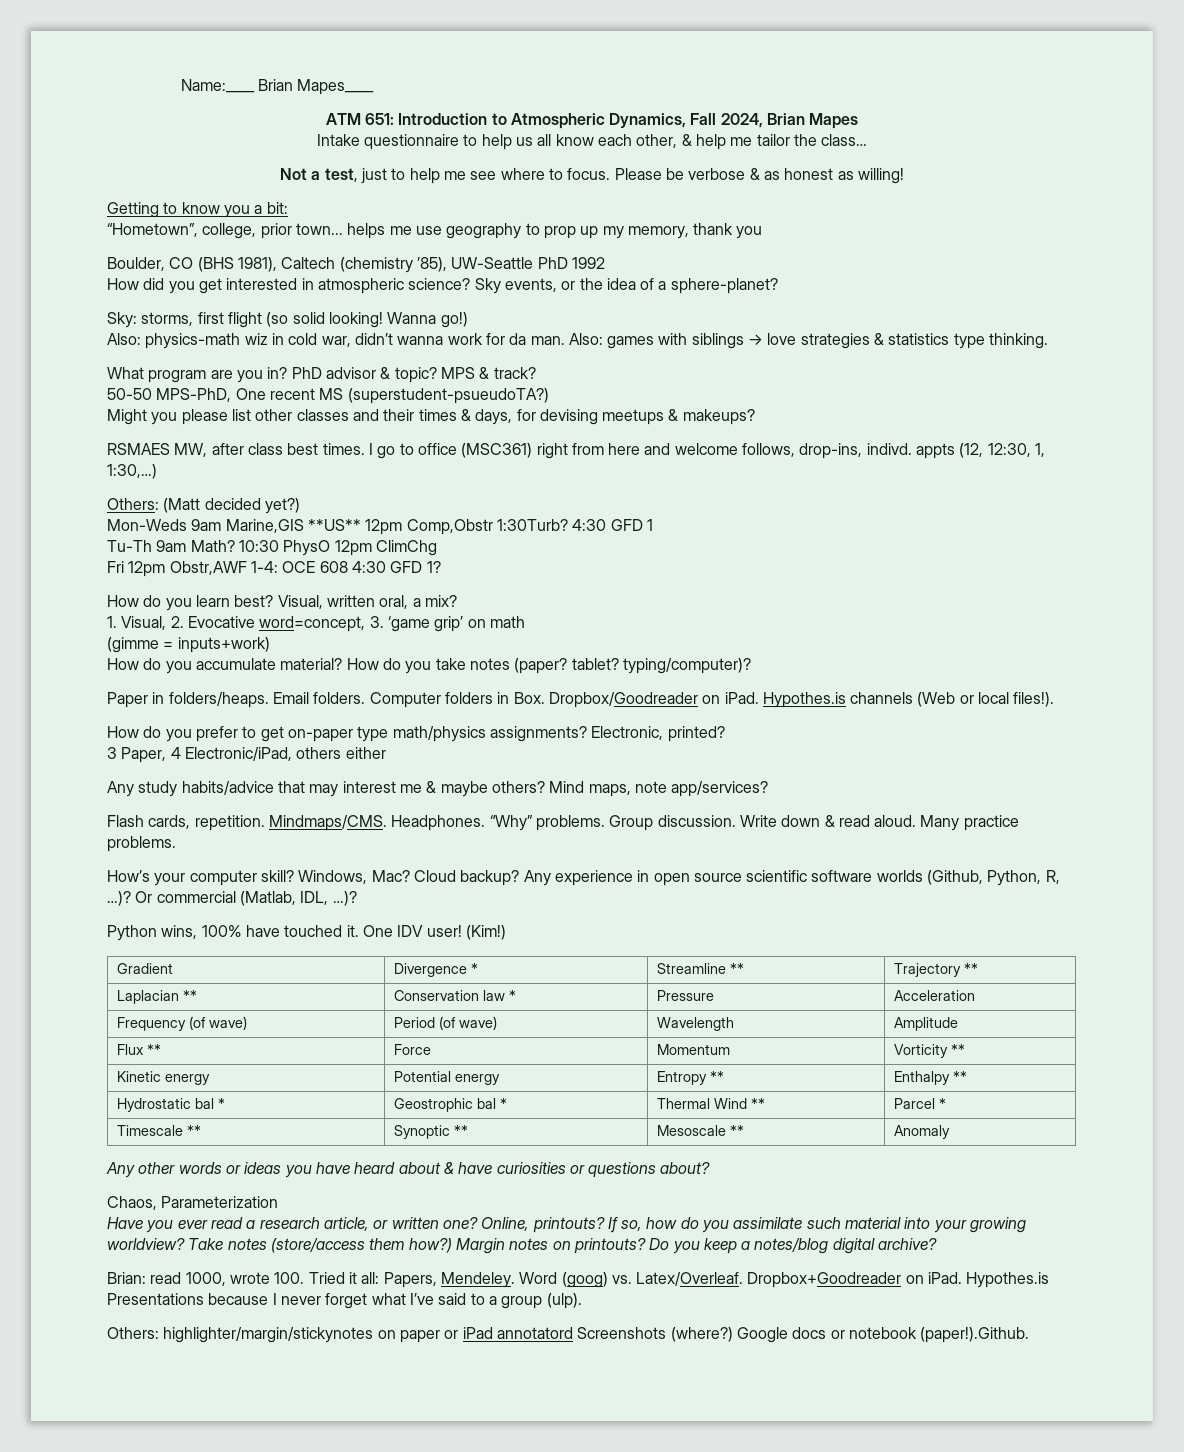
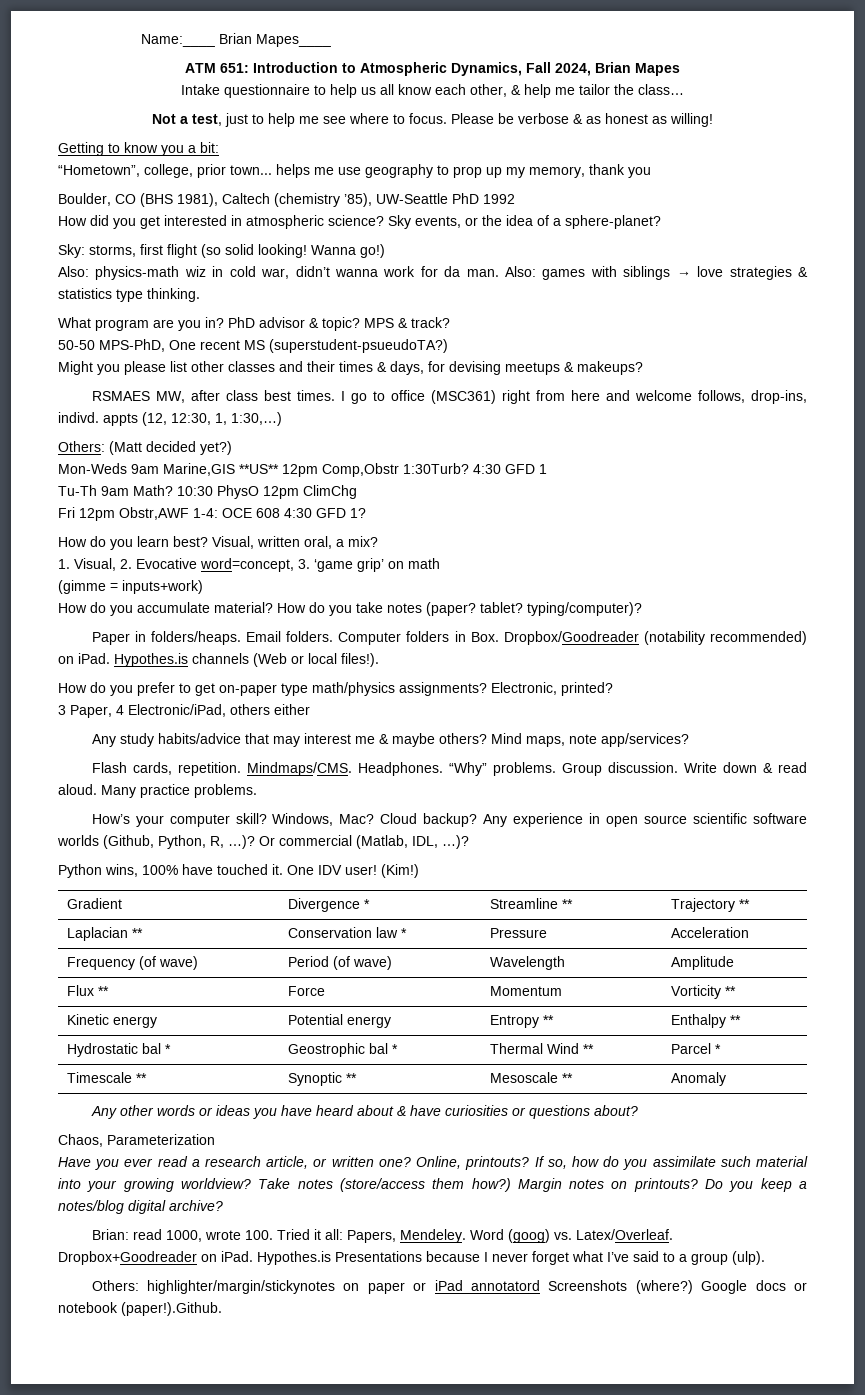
(698, 700) none -> [643,631,807,645] (notability recommended)

